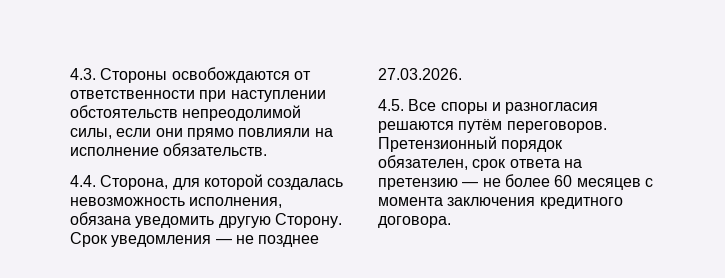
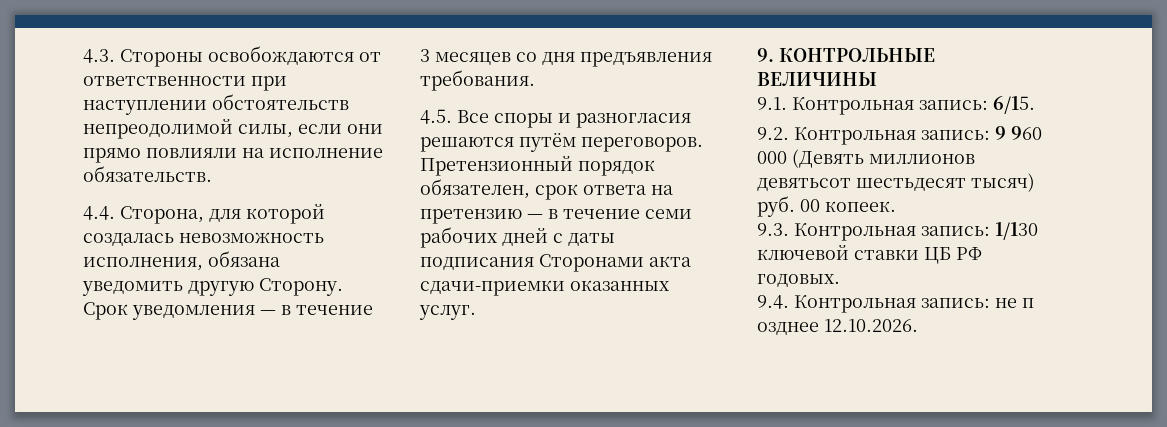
[235,235,320,247] [378,68,462,80] не позднее 27.03.2026. -> [281,305,373,315] [420,49,712,67] [420,70,535,91] в течение 3 месяцев со дня предъявления требования.
[482,174,653,190] [378,197,623,209] [378,216,451,228] не более 60 месяцев с момента заключения кредитного договора. -> [548,209,692,219] [420,227,615,248] [420,254,691,272] [420,280,669,296] [419,305,476,320] [757,48,935,62] [757,72,877,86] [757,96,1035,115] [757,126,1042,145] [757,149,975,168] [757,173,1035,192] [757,196,896,217] [757,222,1038,241] [757,245,982,264] [757,274,840,287] [757,295,1034,313] [757,319,918,335] в течение семи рабочих дней с даты подписания Сторонами акта сдачи-приемки оказанных услуг. // 9. КОНТРОЛЬНЫЕ ВЕЛИЧИНЫ // 9.1. Контрольная запись: 6/15. // 9.2. Контрольная запись: 9 960 000 (Девять миллионов девятьсот шестьдесят тысяч) руб. 00 копеек. // 9.3. Контрольная запись: 1/130 ключевой ставки ЦБ РФ годовых. // 9.4. Контрольная запись: не п озднее 12.10.2026.

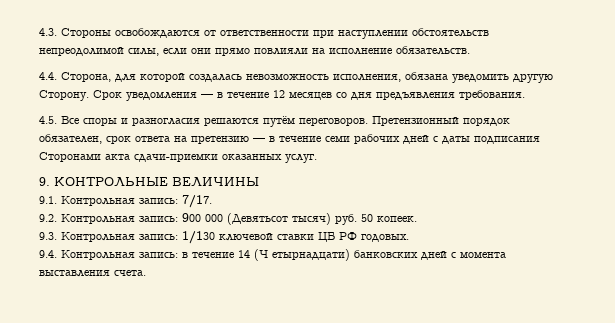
[420,49,430,62] 3 -> [273,90,285,98] 12
[993,96,1035,114] 6/15. -> [182,195,212,208] 7/17.
[995,126,1042,140] [757,149,975,168] [757,178,966,191] 9 960 000 (Девять миллионов девятьсот шестьдесят -> [182,213,288,225] 900 000 (Девятьсот
[800,199,820,212] 00 -> [361,214,373,222] 50
[995,298,1034,308] [757,319,918,335] не п озднее 12.10.2026. -> [182,249,506,261] [39,270,146,277] в течение 14 (Ч етырнадцати) банковских дней с момента выставления счета.

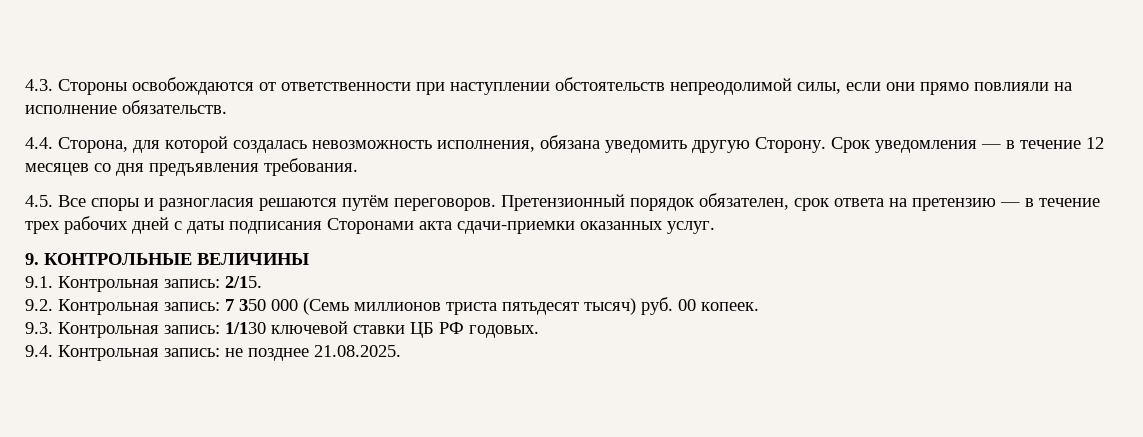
[325,135,350,142] семи -> [25,221,60,234] трех
[182,195,212,208] 7/17. -> [225,276,262,288] 2/15.
[182,213,288,225] 900 000 (Девятьсот -> [225,298,579,315] 7 350 000 (Семь миллионов триста пятьдесят
[361,214,373,222] 50 -> [678,299,696,311] 00
[182,249,506,261] [39,270,146,277] в течение 14 (Ч етырнадцати) банковских дней с момента выставления счета. -> [225,345,401,361] не позднее 21.08.2025.

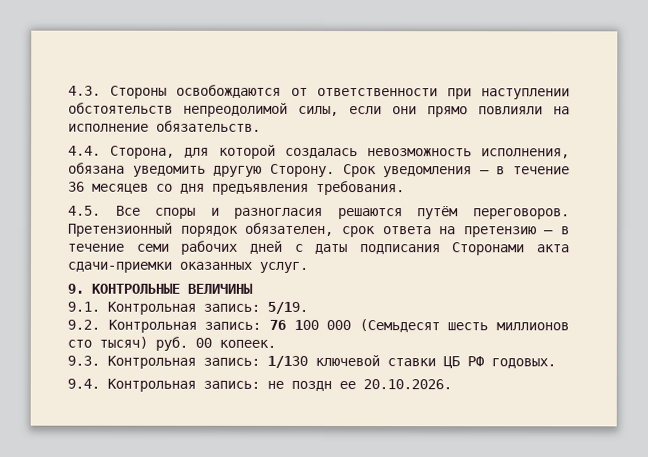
[1086,137,1104,149] 12 -> [68,181,85,192] 36
[25,221,60,234] трех -> [135,243,169,252] семи
[225,276,262,288] 2/15. -> [267,301,308,314] 5/19.
[225,298,579,315] 7 350 000 (Семь миллионов триста пятьдесят -> [268,319,569,333] [67,339,92,348] 76 100 000 (Семьдесят шесть миллионов сто
[248,345,401,361] позднее 21.08.2025. -> [291,379,452,392] поздн ее 20.10.2026.

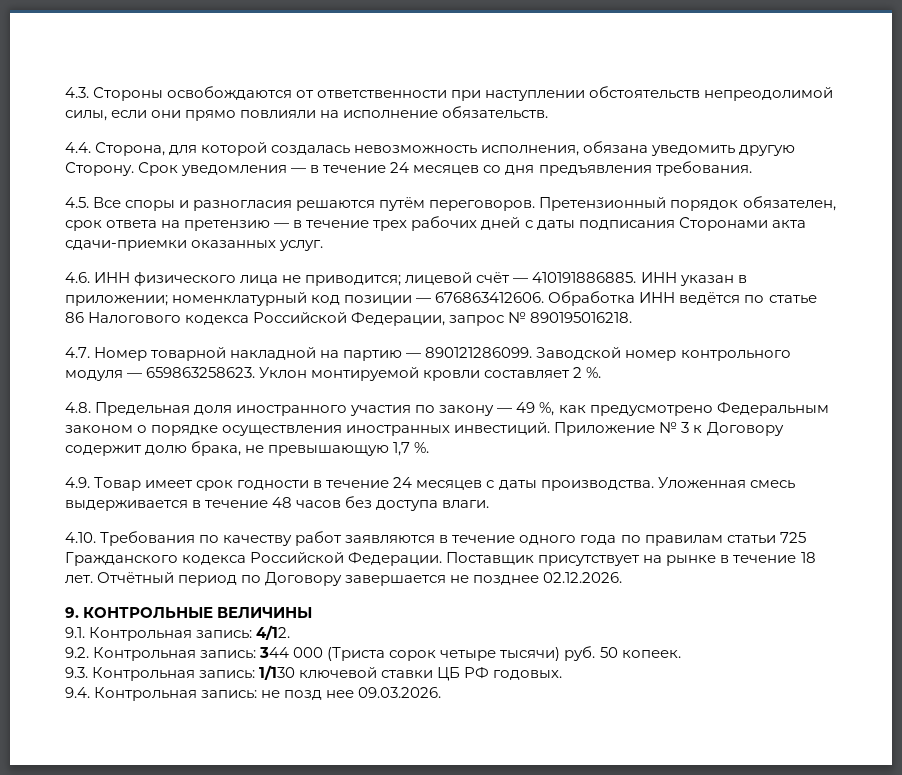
[68,181,85,192] 36 -> [390,162,410,173] 24
[135,243,169,252] семи -> [373,220,408,231] трех
(308, 267) none -> [65,272,747,286] [65,291,817,306] [65,312,633,326] [65,347,791,361] [65,367,602,381] [65,402,829,416] [65,422,784,436] [65,441,430,456] [65,477,795,491] [65,496,490,511] [65,531,806,546] [65,552,816,566] [65,572,623,586] // 4.6. ИНН физического лица не приводится; лицевой счёт — 410191886885. ИНН указан в приложении; номенклатурный код позиции — 676863412606. Обработка ИНН ведётся по статье 86 Налогового кодекса Российской Федерации, запрос № 890195016218. // 4.7. Номер товарной накладной на партию — 890121286099. Заводской номер контрольного модуля — 659863258623. Уклон монтируемой кровли составляет 2 %. // 4.8. Предельная доля иностранного участия по закону — 49 %, как предусмотрено Федеральным законом о порядке осуществления иностранных инвестиций. Приложение № 3 к Договору содержит долю брака, не превышающую 1,7 %. // 4.9. Товар имеет срок годности в течение 24 месяцев с даты производства. Уложенная смесь выдерживается в течение 48 часов без доступа влаги. // 4.10. Требования по качеству работ заявляются в течение одного года по правилам статьи 725 Гражданского кодекса Российской Федерации. Поставщик присутствует на рынке в течение 18 лет. Отчётный период по Договору завершается не позднее 02.12.2026.
[267,301,308,314] 5/19. -> [256,625,291,640] 4/12.
[268,319,569,333] [67,336,212,351] 76 100 000 (Семьдесят шесть миллионов сто тысяч) руб. 00 -> [259,646,618,661] 344 000 (Триста сорок четыре тысячи) руб. 50
[291,379,452,392] поздн ее 20.10.2026. -> [284,687,442,700] позд нее 09.03.2026.

